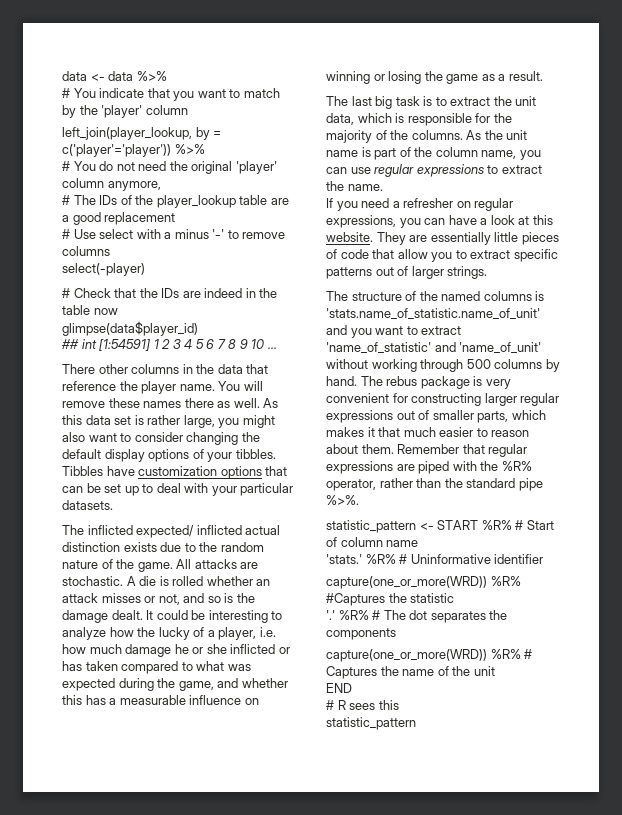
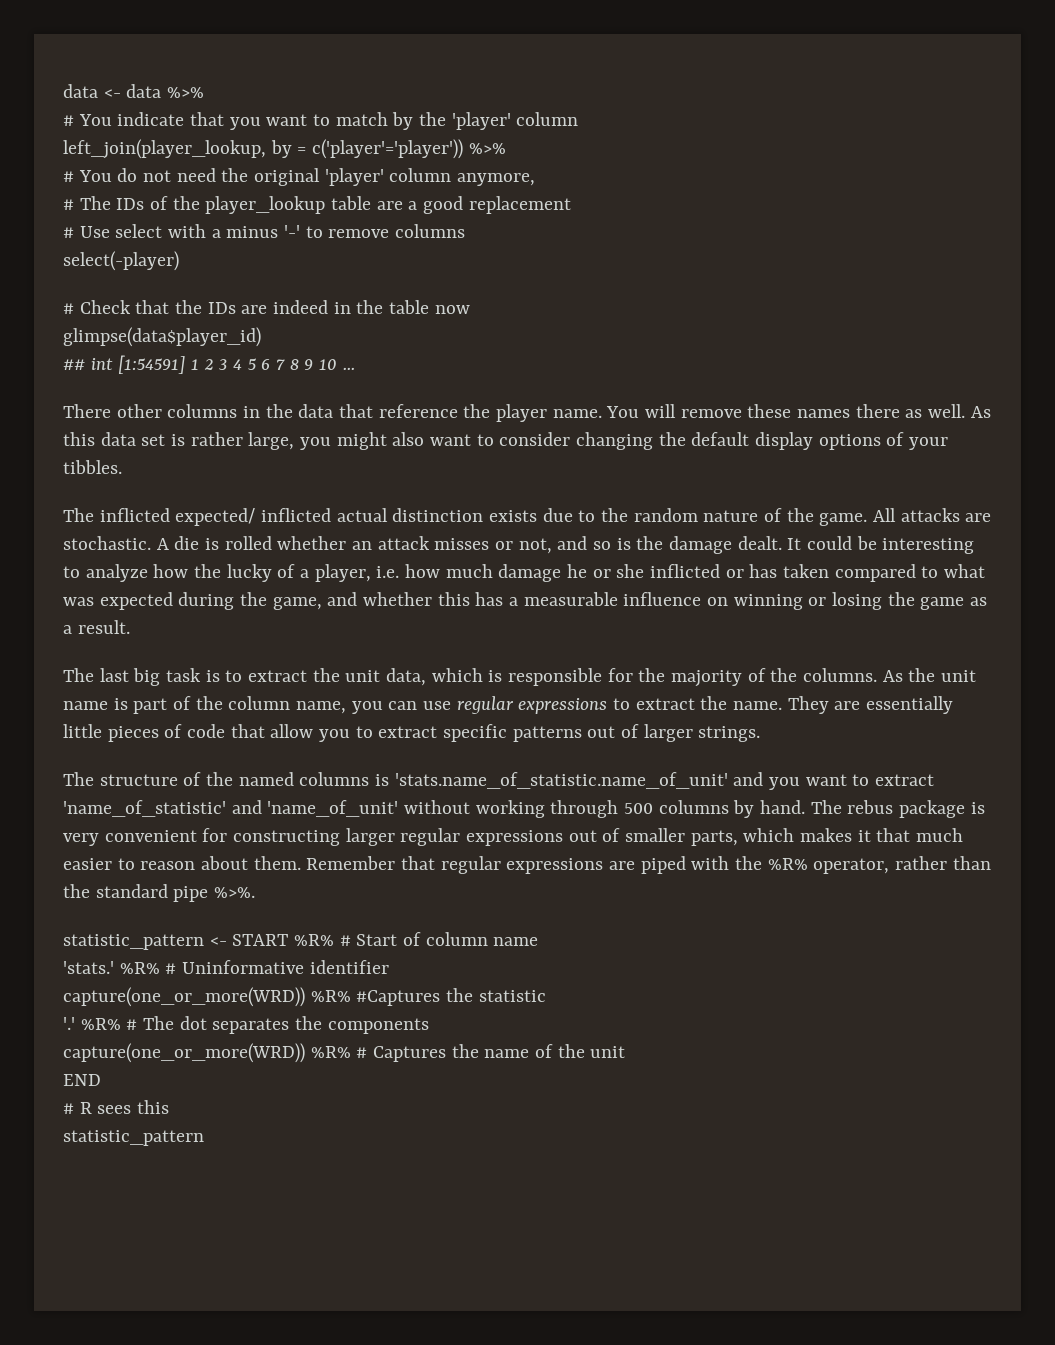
[62,466,288,479] [62,483,294,496] [62,500,113,510] Tibbles have customization options that can be set up to deal with your particular datasets. -> (122, 467) none
[326,198,514,211] [326,215,553,228] [326,232,373,242] // If you need a refresher on regular expressions, you can have a look at this website. -> (783, 705) none

